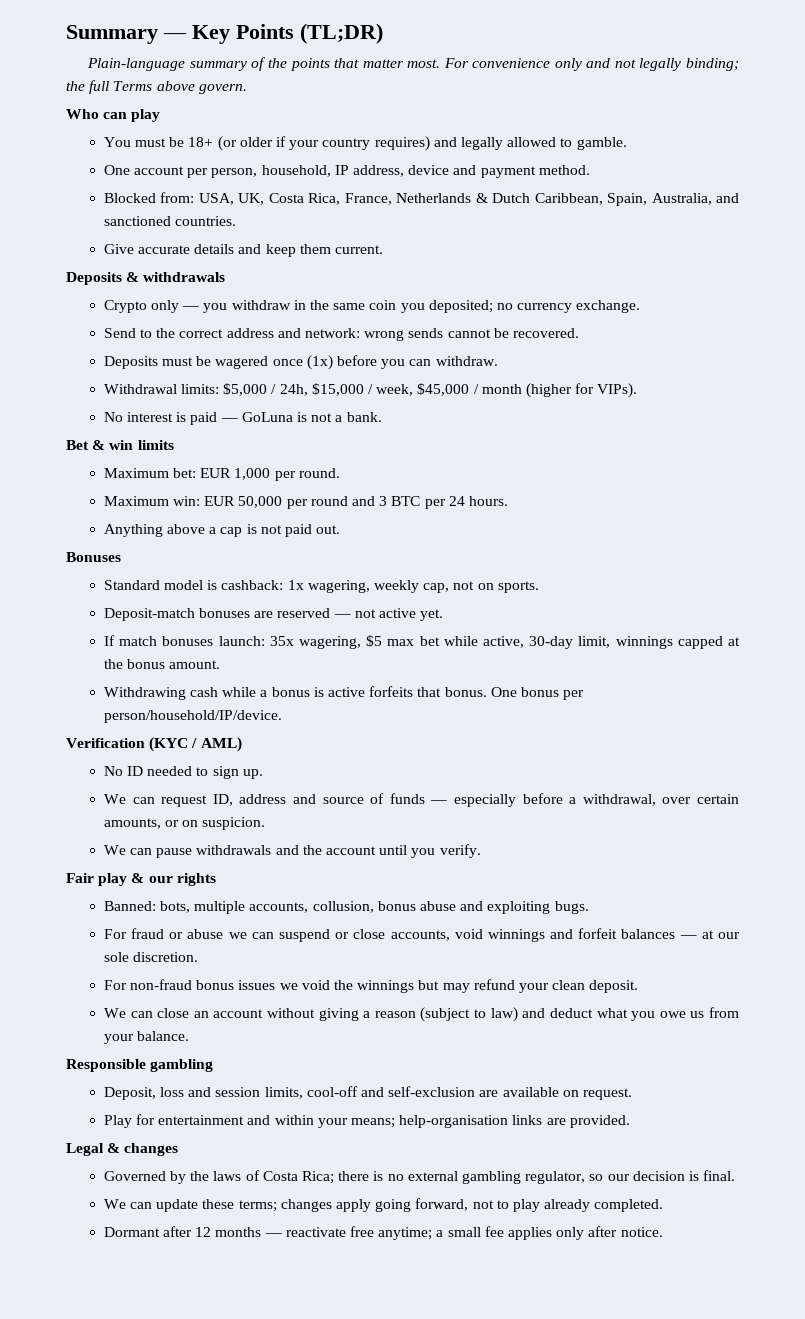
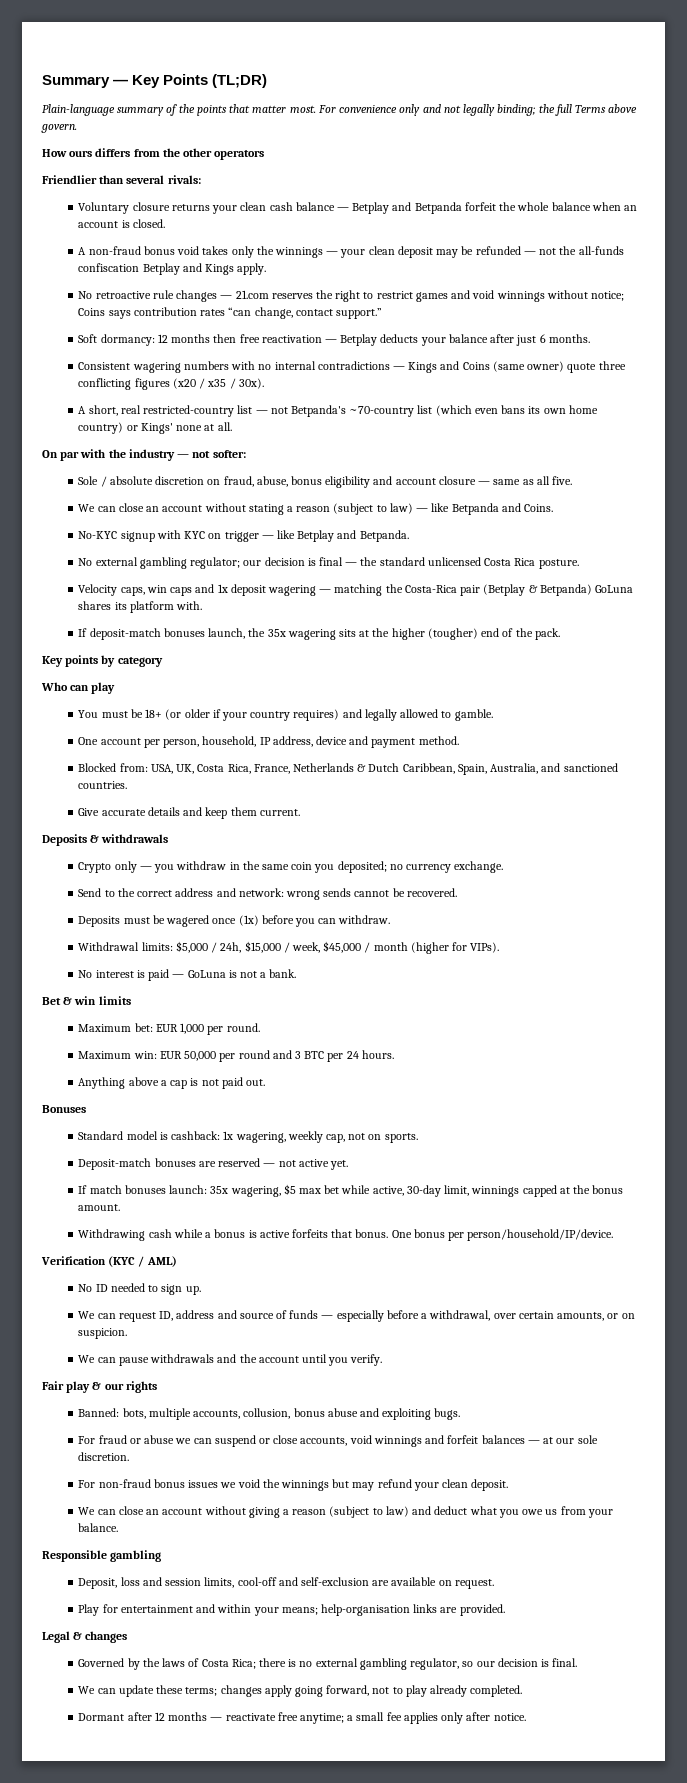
(247, 89) none -> [42,148,265,160] [42,175,201,184] [78,202,638,214] [78,219,165,228] [78,246,624,258] [78,263,267,275] [78,290,625,302] [78,307,383,319] [78,334,590,346] [78,361,626,373] [78,378,264,390] [78,405,598,417] [78,422,232,434] [42,449,246,461] [78,476,573,488] [78,503,554,515] [78,530,409,542] [78,557,579,569] [78,584,634,596] [78,601,203,613] [78,628,560,640] [42,655,163,667] // How ours differs from the other operators // Friendlier than several rivals: // Voluntary closure returns your clean cash balance — Betplay and Betpanda forfeit the whole balance when an account is closed. // A non-fraud bonus void takes only the winnings — your clean deposit may be refunded — not the all-funds confiscation Betplay and Kings apply. // No retroactive rule changes — 21.com reserves the right to restrict games and void winnings without notice; Coins says contribution rates “can change, contact support.” // Soft dormancy: 12 months then free reactivation — Betplay deducts your balance after just 6 months. // Consistent wagering numbers with no internal contradictions — Kings and Coins (same owner) quote three conflicting figures (x20 / x35 / 30x). // A short, real restricted-country list — not Betpanda's ~70-country list (which even bans its own home country) or Kings' none at all. // On par with the industry — not softer: // Sole / absolute discretion on fraud, abuse, bonus eligibility and account closure — same as all five. // We can close an account without stating a reason (subject to law) — like Betpanda and Coins. // No-KYC signup with KYC on trigger — like Betplay and Betpanda. // No external gambling regulator; our decision is final — the standard unlicensed Costa Rica posture. // Velocity caps, win caps and 1x deposit wagering — matching the Costa-Rica pair (Betplay & Betpanda) GoLuna shares its platform with. // If deposit-match bonuses launch, the 35x wagering sits at the higher (tougher) end of the pack. // Key points by category

